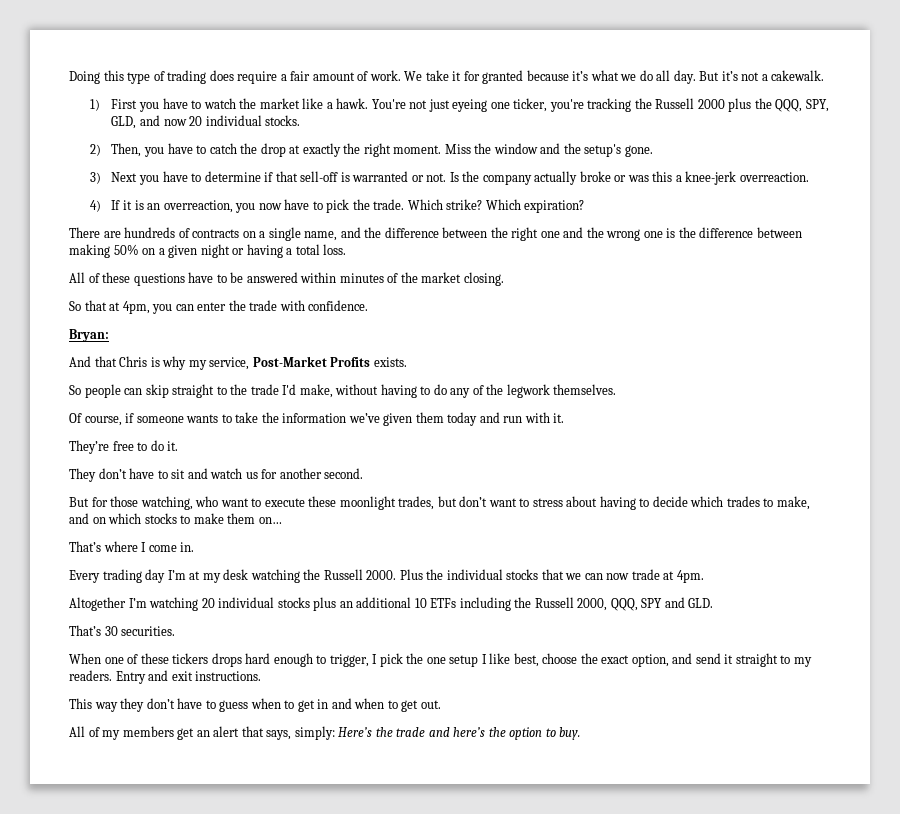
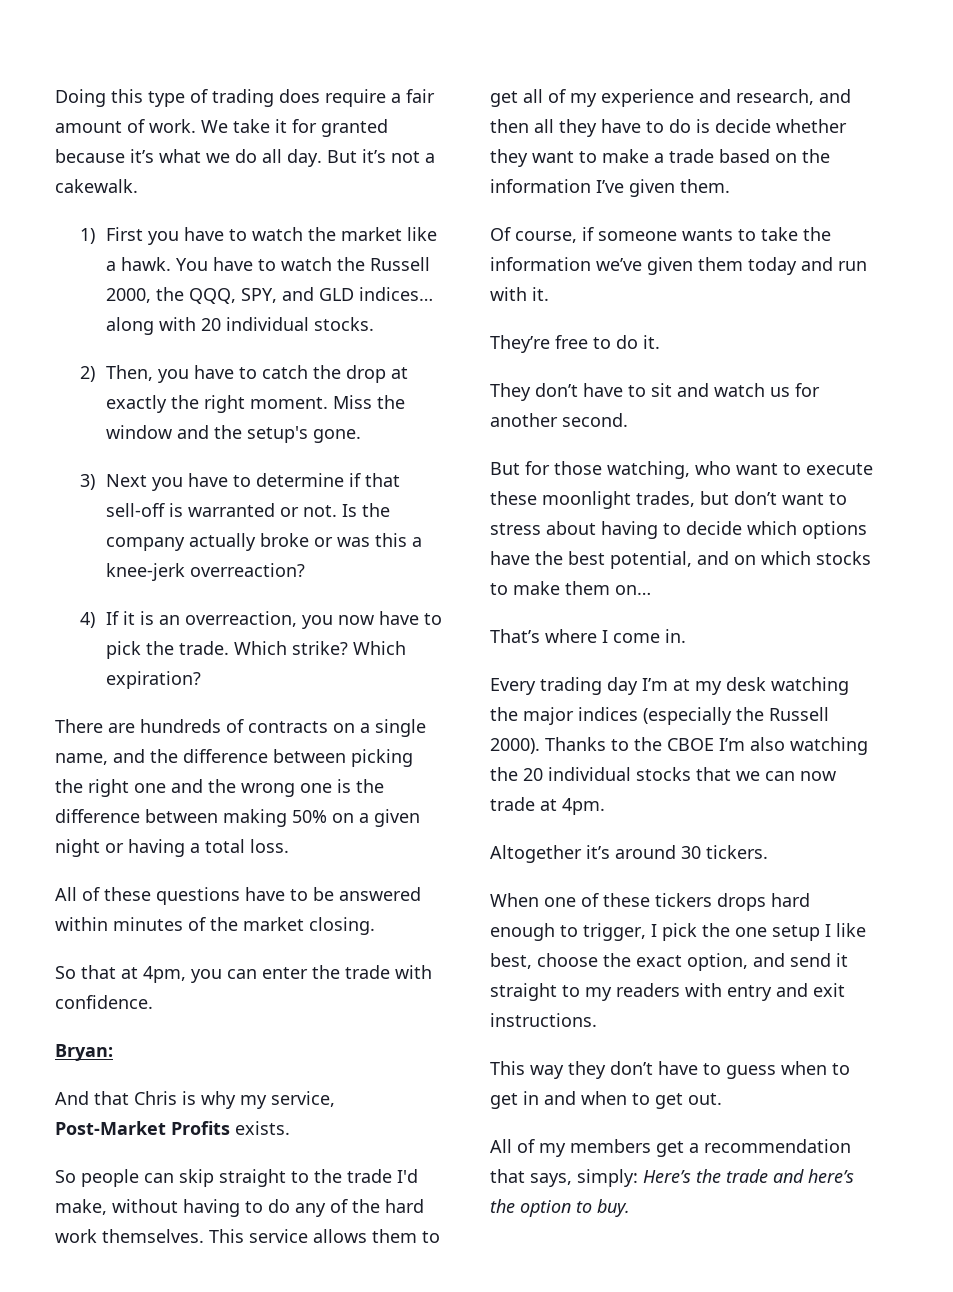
[371,98,829,112] [111,115,187,129] You're not just eyeing one ticker, you're tracking the Russell 2000 plus the QQQ, SPY, GLD, and now -> [175,257,430,271] [105,287,433,304] [105,317,196,335] You have to watch the Russell 2000, the QQQ, SPY, and GLD indices… along with
[739,172,809,182] overreaction. -> [189,563,305,577] overreaction?
(488, 232) none -> [351,749,413,767] picking
[506,384,550,398] legwork -> [385,1199,424,1213] [55,1229,97,1243] hard work
(617, 389) none -> [209,1229,440,1243] [490,89,851,107] [490,119,847,137] [490,149,830,167] [490,179,730,197] This service allows them to get all of my experience and research, and then all they have to do is decide whether they want to make a trade based on the information I’ve given them.
[726,496,810,510] trades to make, -> [802,521,867,539] [490,551,692,569] options have the best potential,
[323,569,444,580] Russell 2000. Plus the -> [523,707,829,725] [490,737,868,755] [490,767,543,781] major indices (especially the Russell 2000). Thanks to the CBOE I’m also watching the 20
[128,597,714,611] [69,625,176,636] I’m watching 20 individual stocks plus an additional 10 ETFs including the Russell 2000, QQQ, SPY and GLD. // That’s 30 securities. -> [586,845,768,859] it’s around 30 tickers.
[69,670,146,684] readers. Entry -> [616,983,772,1001] readers with entry
[196,726,240,737] an alert -> [689,1139,851,1153] a recommendation

